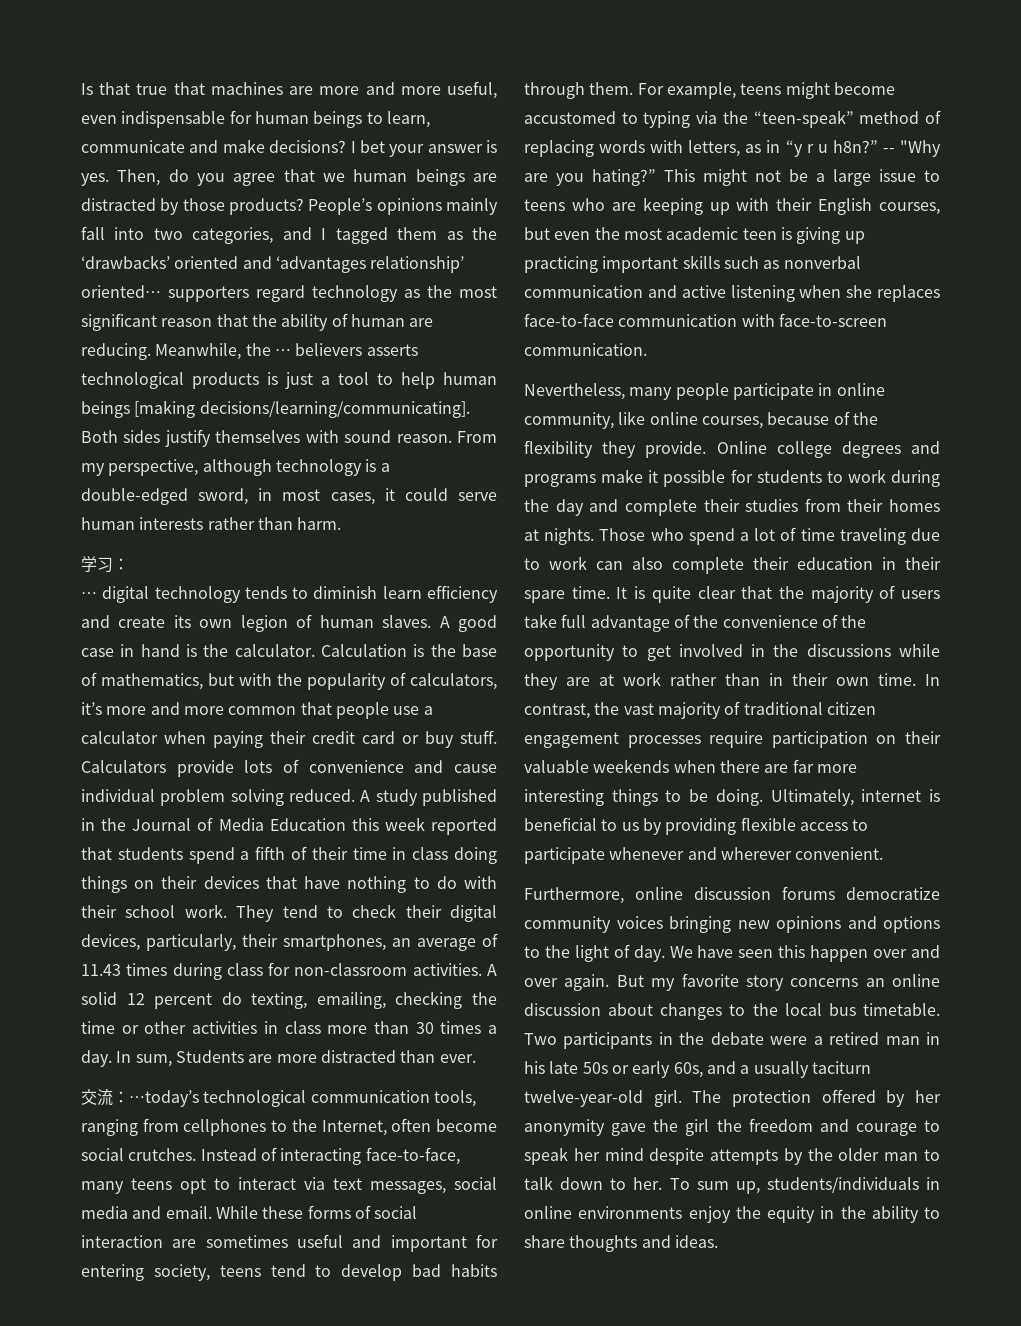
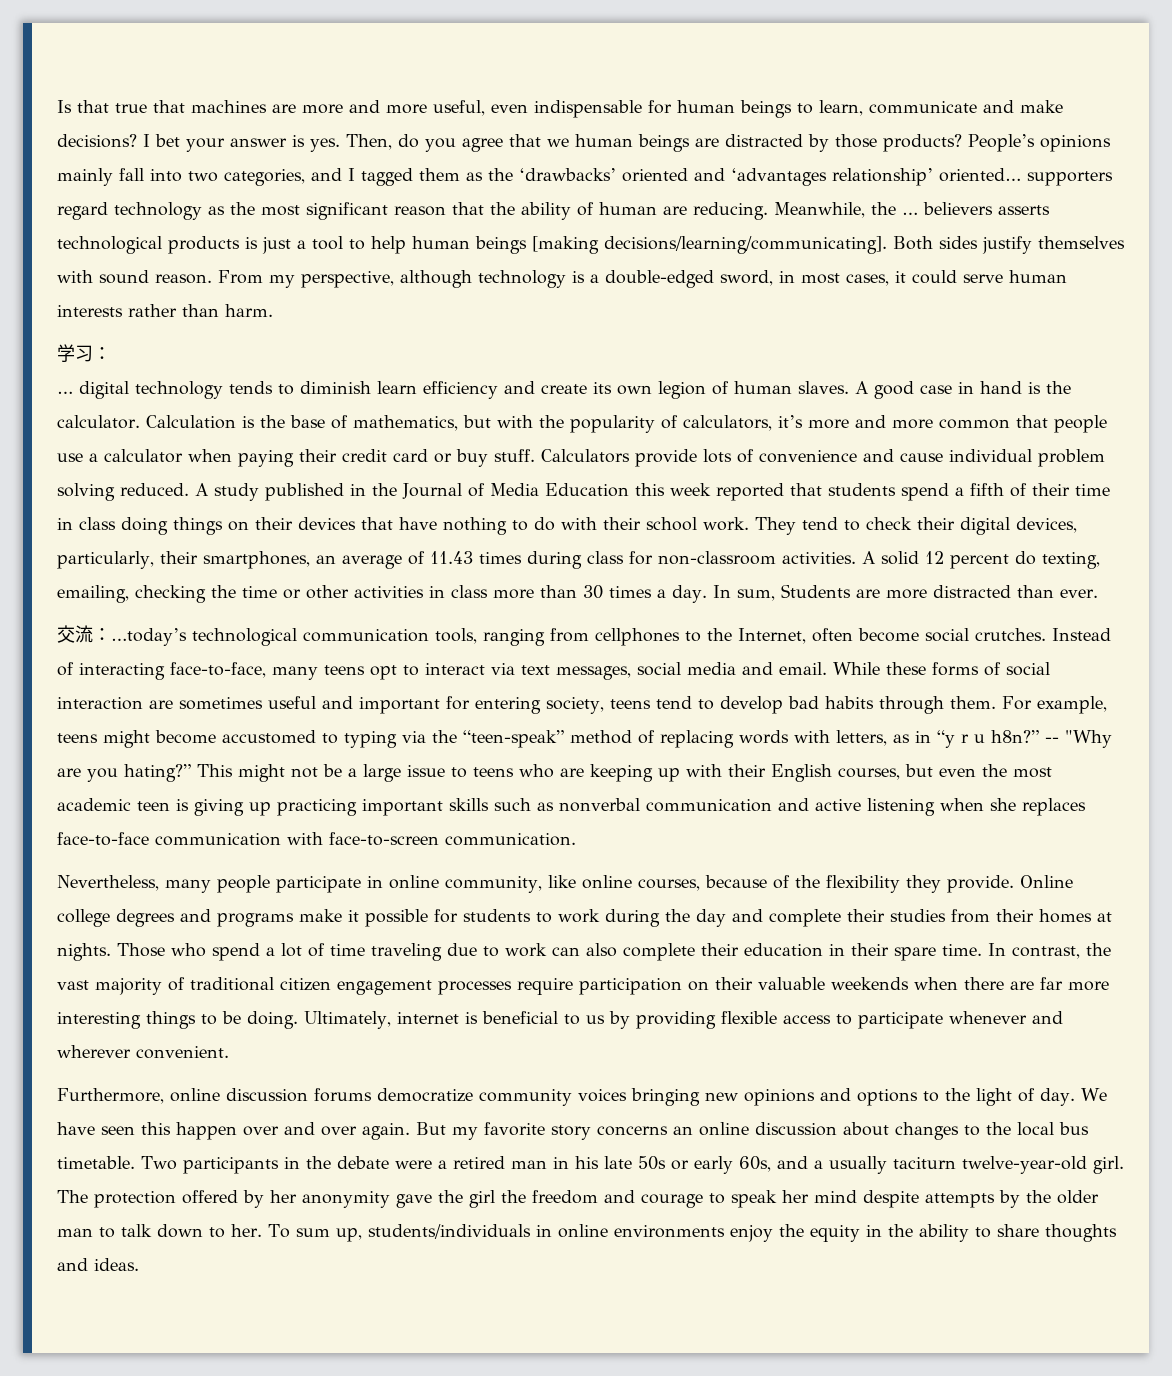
[616,585,940,603] [524,614,867,632] [524,644,940,661] [524,672,916,690] It is quite clear that the majority of users take full advantage of the convenience of the opportunity to get involved in the discussions while they are at work rather than in their own time. -> (982, 950) none

